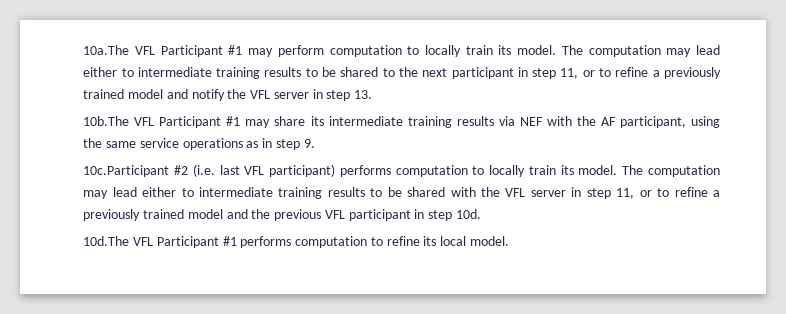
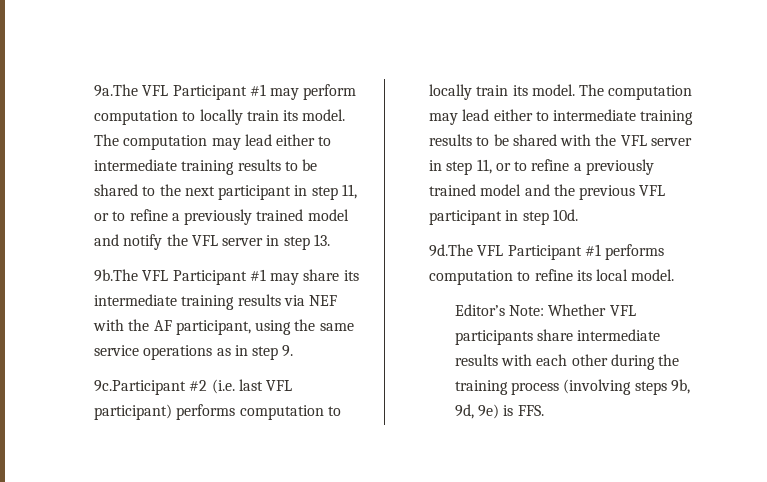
[83,45,130,55] 10a.The -> [93,84,138,97] 9a.The
[83,116,130,126] 10b.The -> [93,269,138,282] 9b.The
[83,165,170,177] 10c.Participant -> [93,380,186,395] 9c.Participant
[83,236,130,246] 10d.The -> [428,244,473,257] 9d.The
(510, 241) none -> [454,304,636,316] [454,329,661,345] [454,354,680,370] [454,379,691,395] [454,404,544,419] // Editor’s Note: Whether VFL participants share intermediate results with each other during the training process (involving steps 9b, 9d, 9e) is FFS.

